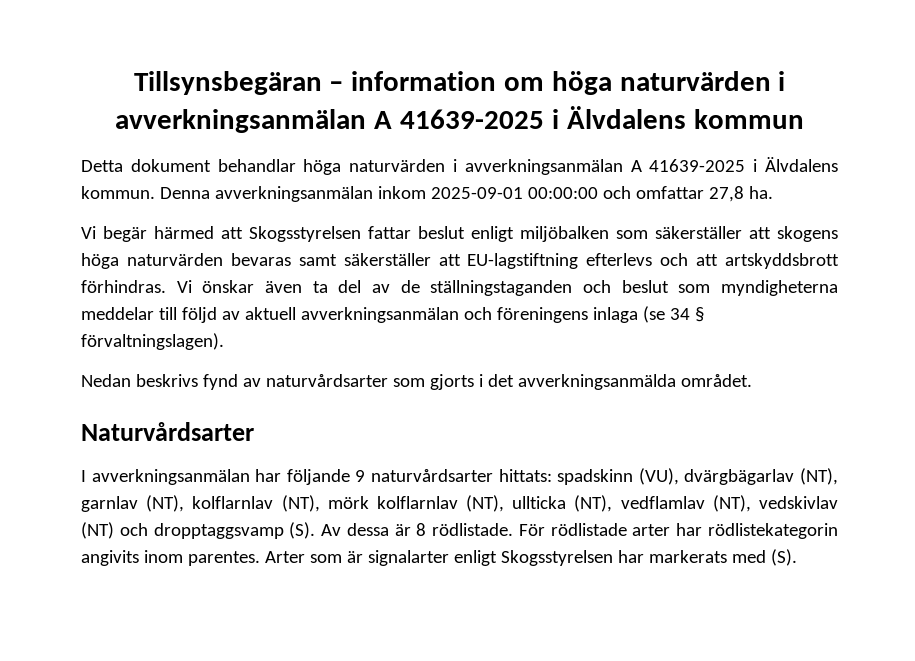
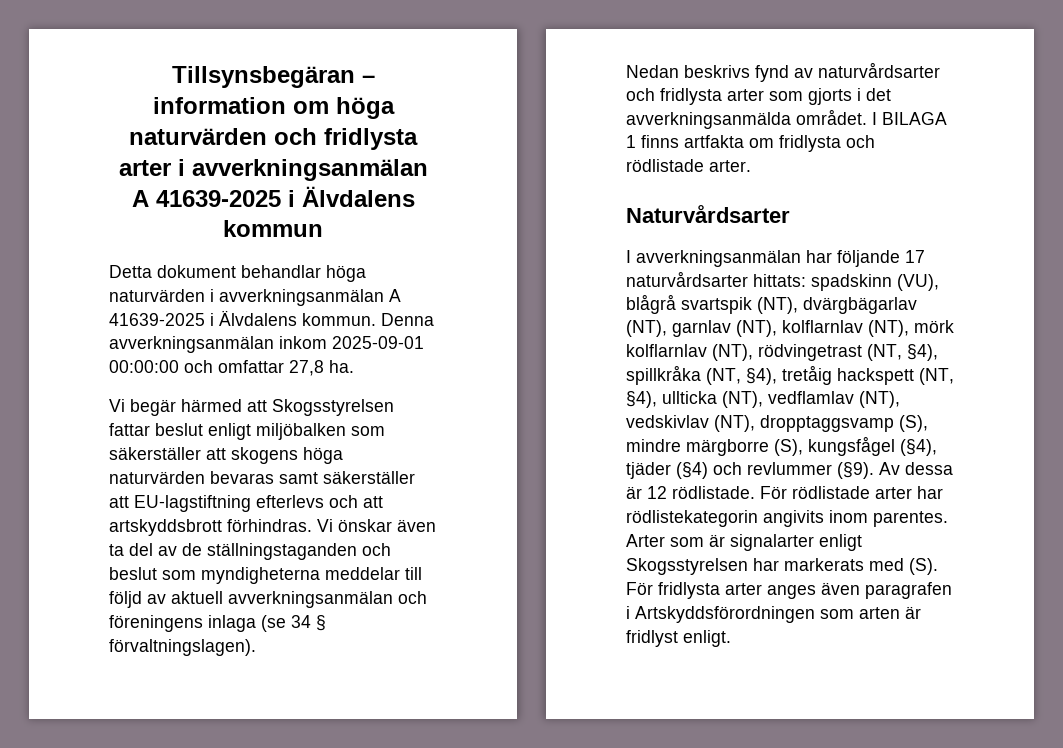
(771, 81) none -> [274,128,418,150] [118,160,171,176] och fridlysta arter
(388, 380) none -> [626,88,764,105] och fridlysta arter
(752, 380) none -> [872,112,947,125] [626,135,875,152] [626,159,751,172] I BILAGA 1 finns artfakta om fridlysta och rödlistade arter.
[355,470,366,482] 9 -> [905,250,925,263] 17
(679, 476) none -> [626,294,798,314] blågrå svartspik (NT),
(505, 503) none -> [758,344,938,361] [626,365,954,385] [626,391,657,408] rödvingetrast (NT, §4), spillkråka (NT, §4), tretåig hackspett (NT, §4),
[81,522,316,539] (NT) och dropptaggsvamp (S). -> [714,415,928,432] [626,436,937,456] [626,462,874,479] (NT), dropptaggsvamp (S), mindre märgborre (S), kungsfågel (§4), tjäder (§4) och revlummer (§9).
[416,523,427,536] 8 -> [647,486,667,499] 12
(797, 557) none -> [626,582,952,599] [626,606,921,623] [626,630,731,647] För fridlysta arter anges även paragrafen i Artskyddsförordningen som arten är fridlyst enligt.

